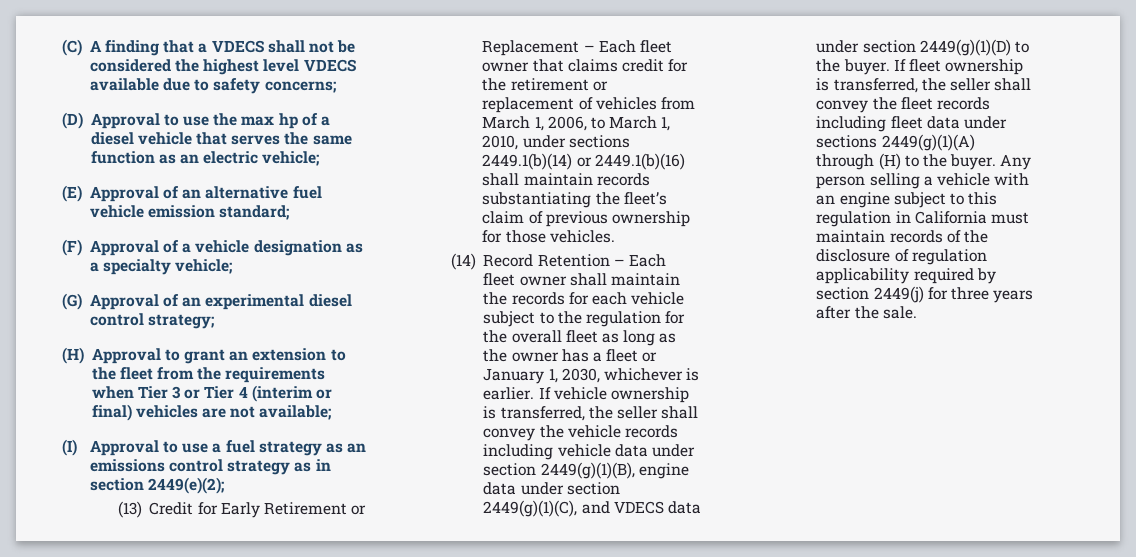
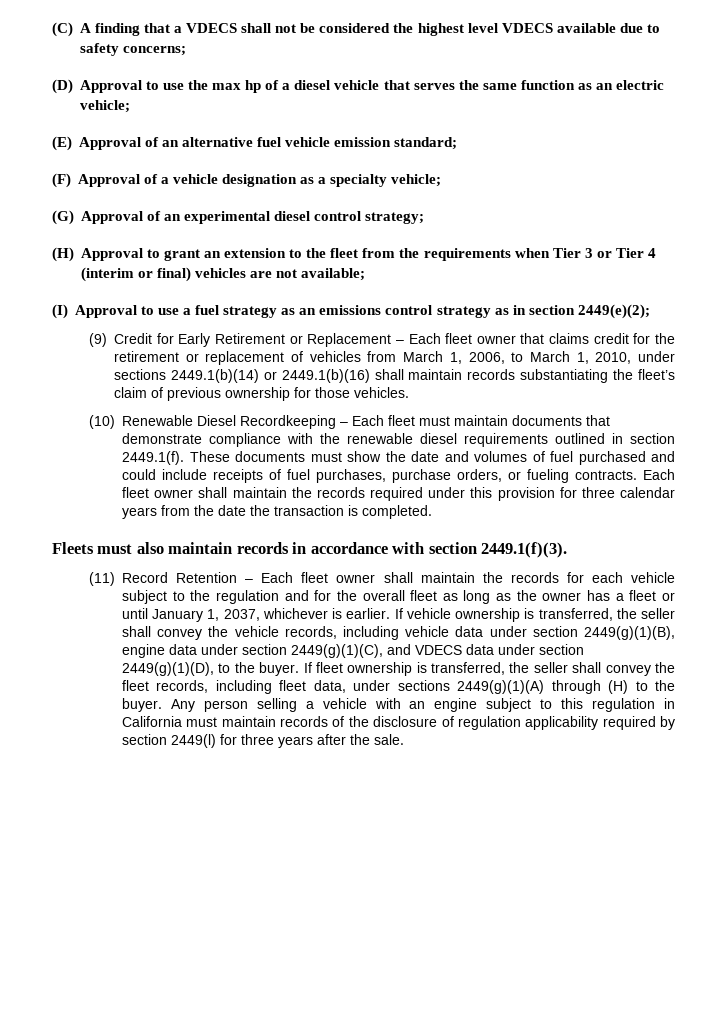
[117,501,142,518] (13) -> [89,333,108,347] (9)
[450,253,476,270] (14) -> [89,415,611,429] [122,433,675,447] [122,451,676,465] [122,469,676,483] [122,487,675,501] [122,505,433,519] [52,542,568,558] [89,572,116,586] (10) Renewable Diesel Recordkeeping – Each fleet must maintain documents that demonstrate compliance with the renewable diesel requirements outlined in section 2449.1(f). These documents must show the date and volumes of fuel purchased and could include receipts of fuel purchases, purchase orders, or fueling contracts. Each fleet owner shall maintain the records required under this provision for three calendar years from the date the transaction is completed. // Fleets must also maintain records in accordance with section 2449.1(f)(3). // (11)
(661, 319) none -> [284,590,309,601] and
(658, 357) none -> [122,608,149,619] until
[561,368,600,383] 2030, -> [223,609,260,621] 2037,
[624,425,678,438] records -> [284,626,337,639] records,
[919,39,1011,56] 2449(g)(1)(D) -> [122,662,215,676] 2449(g)(1)(D),
[936,97,990,110] records -> [156,680,209,693] records,
[926,116,960,129] data -> [313,680,346,693] data,
[873,286,924,303] 2449(j) -> [171,734,217,748] 2449(l)

